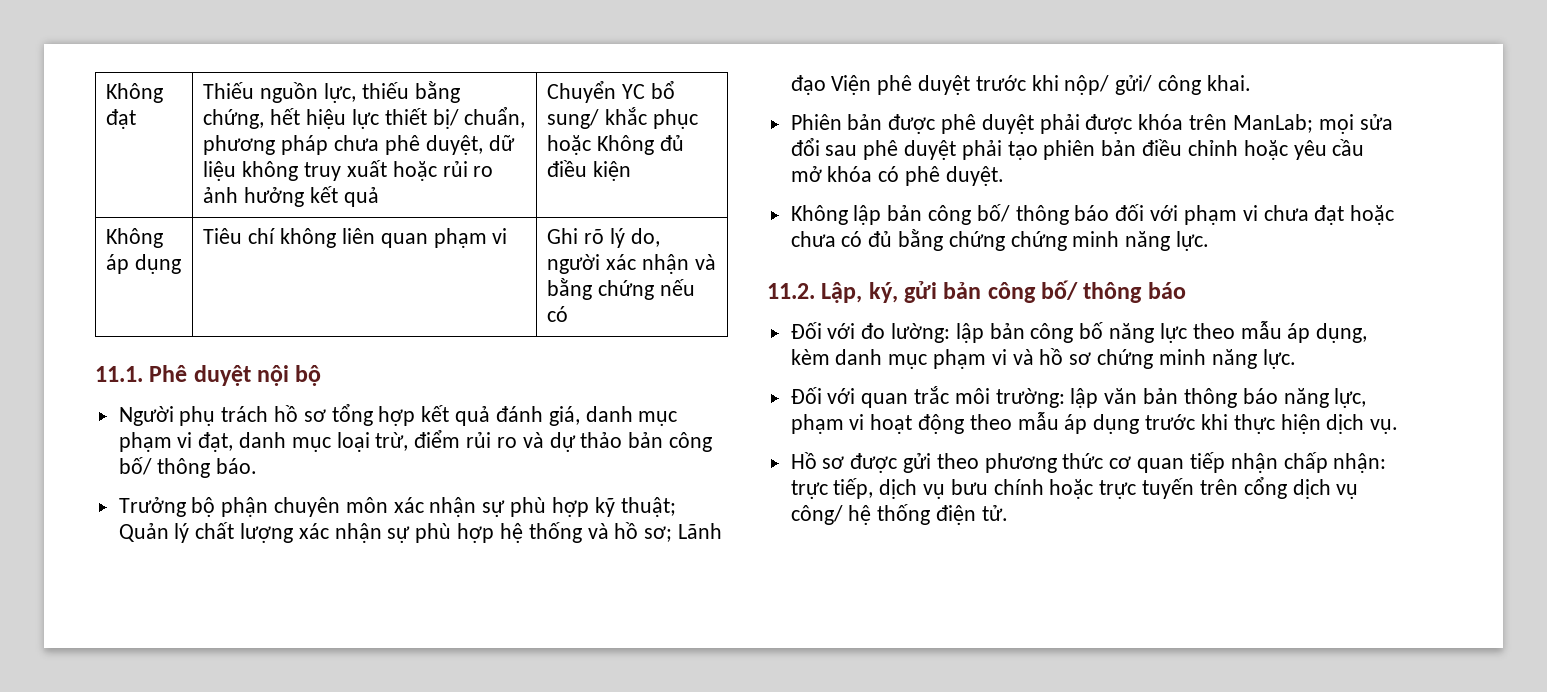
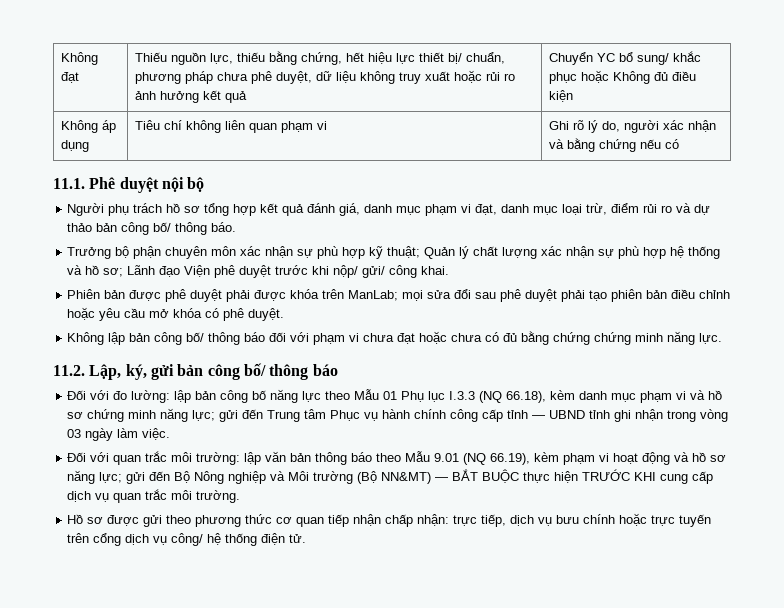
[1240,321,1368,343] mẫu áp dụng, -> [354,389,547,403] Mẫu 01 Phụ lục I.3.3 (NQ 66.18),
[1262,349,1296,369] lực. -> [192,409,729,422] [67,428,171,441] lực; gửi đến Trung tâm Phục vụ hành chính công cấp tỉnh — UBND tỉnh ghi nhận trong vòng 03 ngày làm việc.
[1283,388,1367,408] [790,412,1399,434] năng lực, phạm vi hoạt động theo mẫu áp dụng trước khi thực hiện dịch vụ. -> [376,451,727,465] [67,469,714,484] [67,489,241,503] theo Mẫu 9.01 (NQ 66.19), kèm phạm vi hoạt động và hồ sơ năng lực; gửi đến Bộ Nông nghiệp và Môi trường (Bộ NN&MT) — BẮT BUỘC thực hiện TRƯỚC KHI cung cấp dịch vụ quan trắc môi trường.

